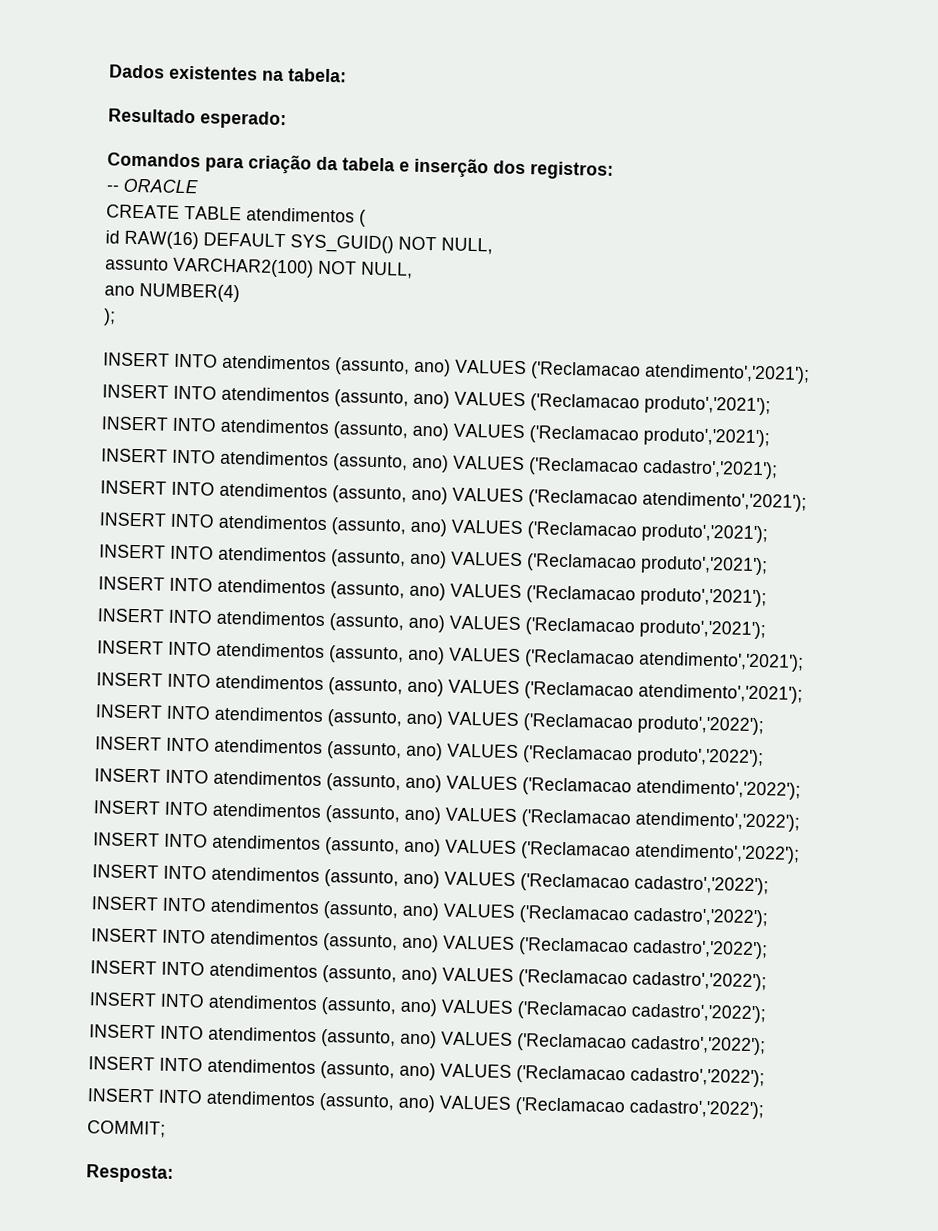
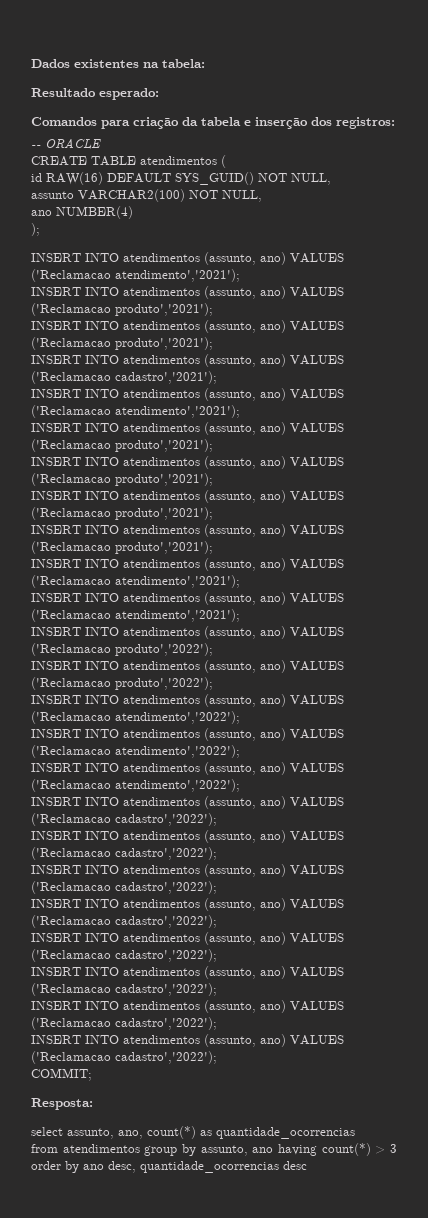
(174, 1173) none -> [31,1126,355,1139] [31,1143,398,1156] [31,1161,307,1173] // select assunto, ano, count(*) as quantidade_ocorrencias // from atendimentos group by assunto, ano having count(*) > 3 order by ano desc, quantidade_ocorrencias desc

